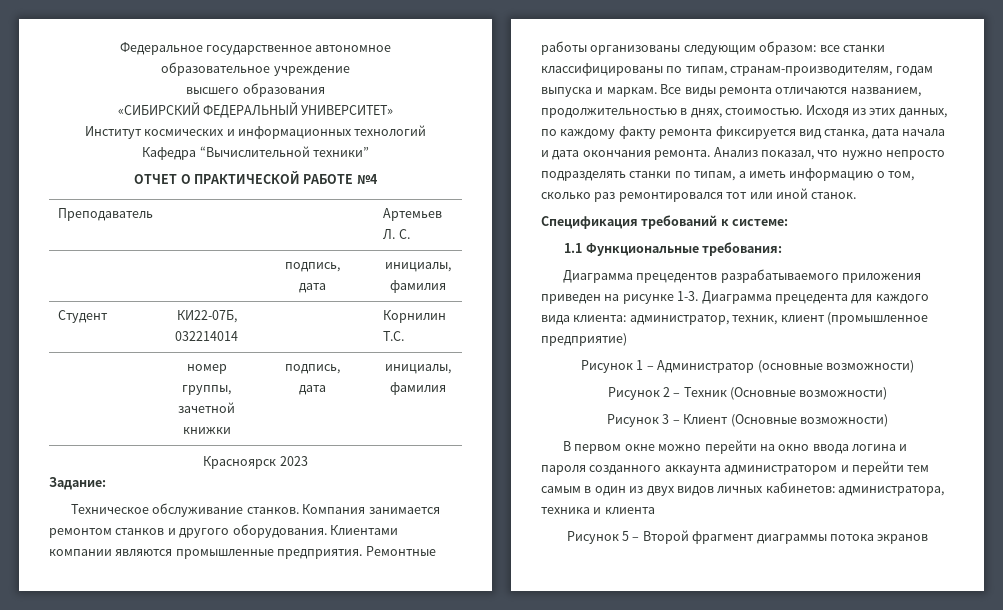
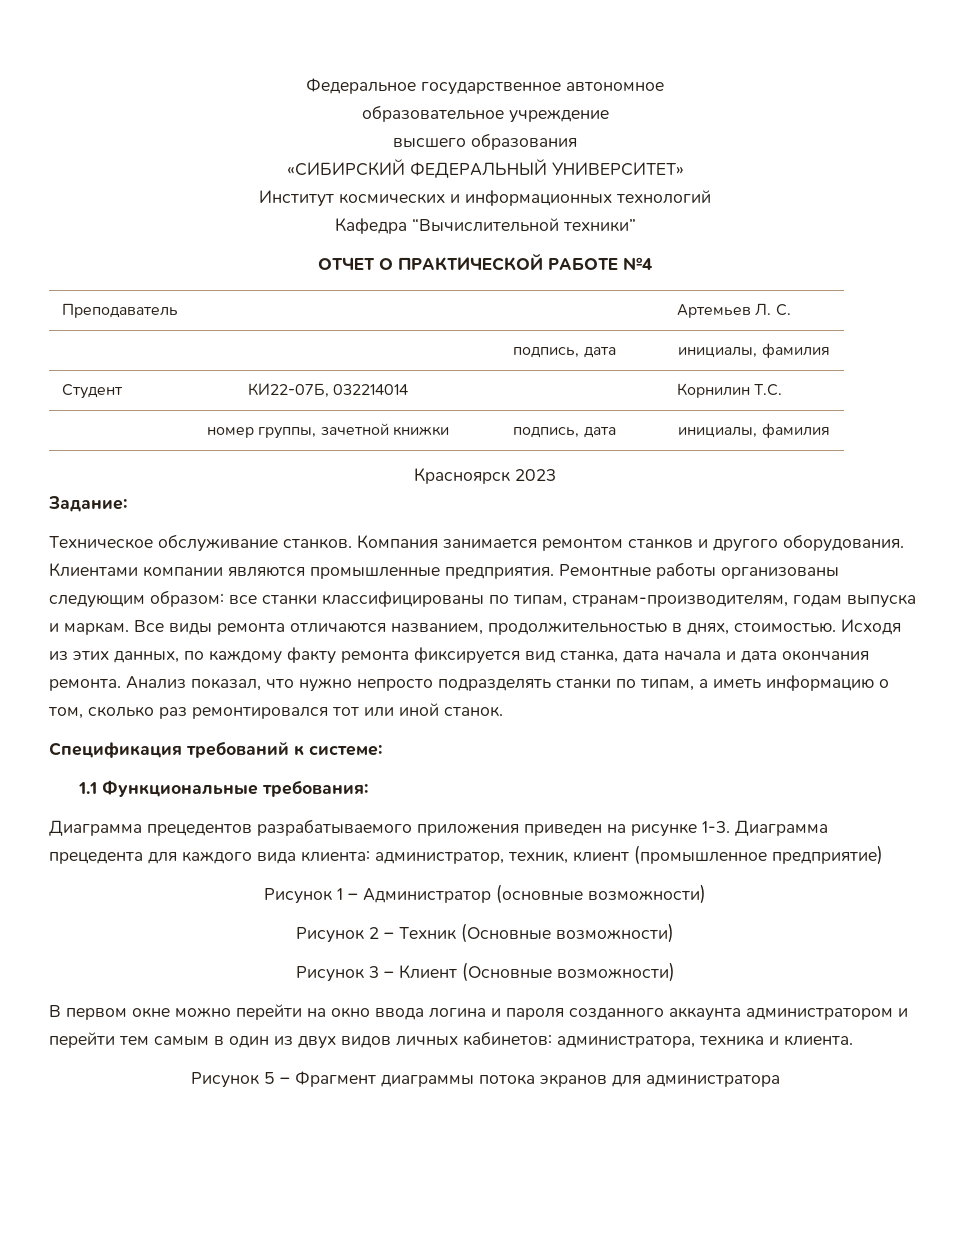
[604,507,655,514] клиента -> [784,1035,853,1046] клиента.
[642,530,755,544] Второй фрагмент -> [294,1071,376,1087] Фрагмент
(929, 539) none -> [611,1075,780,1087] для администратора

